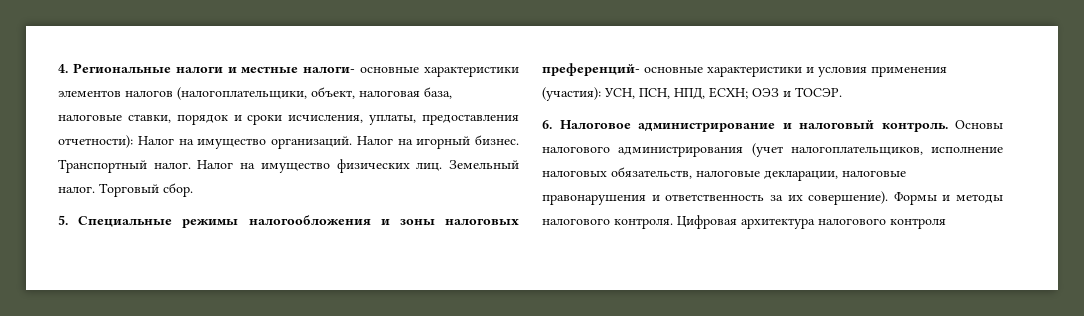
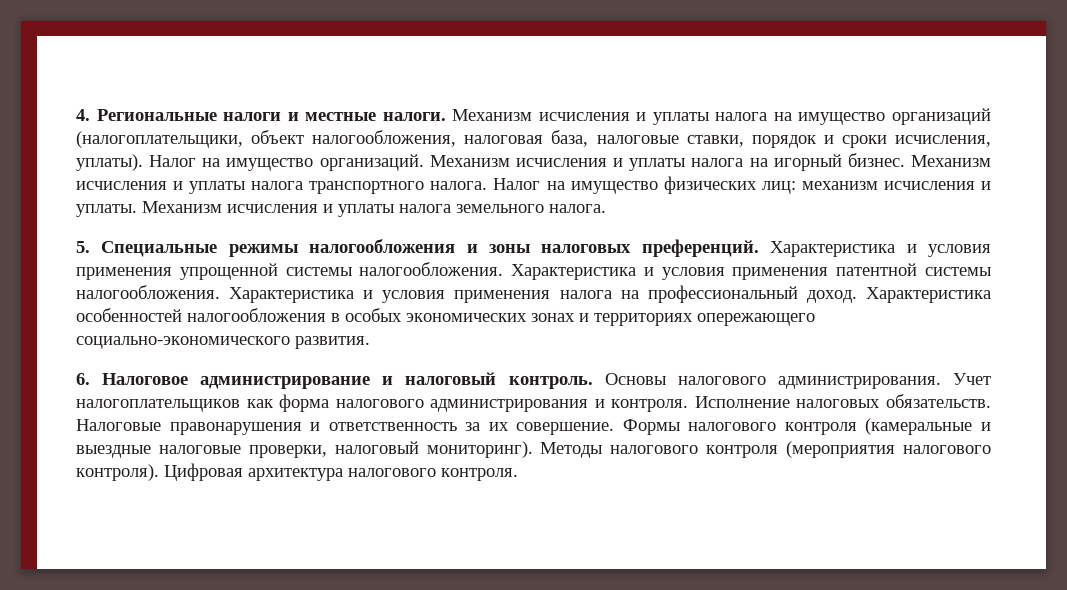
[303,66,519,77] [58,87,355,100] налоги- основные характеристики элементов налогов (налогоплательщики, объект, -> [382,108,992,125] [76,130,457,148] налоги. Механизм исчисления и уплаты налога на имущество организаций (налогоплательщики, объект налогообложения,
[369,114,519,125] [58,135,133,148] уплаты, предоставления отчетности): -> [76,154,143,171] уплаты).
[356,135,519,149] [58,159,519,173] [58,183,193,197] Налог на игорный бизнес. Транспортный налог. Налог на имущество физических лиц. Земельный налог. Торговый сбор. -> [429,153,992,171] [76,176,992,194] [76,201,606,217] Механизм исчисления и уплаты налога на игорный бизнес. Механизм исчисления и уплаты налога транспортного налога. Налог на имущество физических лиц: механизм исчисления и уплаты. Механизм исчисления и уплаты налога земельного налога.
[542,63,947,77] [542,87,842,101] преференций- основные характеристики и условия применения (участия): УСН, ПСН, НПД, ЕСХН; ОЭЗ и ТОСЭР. -> [641,239,991,257] [76,262,992,280] [76,285,991,303] [76,308,815,326] [76,336,370,349] преференций. Характеристика и условия применения упрощенной системы налогообложения. Характеристика и условия применения патентной системы налогообложения. Характеристика и условия применения налога на профессиональный доход. Характеристика особенностей налогообложения в особых экономических зонах и территориях опережающего социально-экономического развития.
[618,143,1003,157] [542,167,906,181] администрирования (учет налогоплательщиков, исполнение налоговых обязательств, налоговые декларации, налоговые -> [777,373,991,389] [76,394,991,412] [76,419,161,431] администрирования. Учет налогоплательщиков как форма налогового администрирования и контроля. Исполнение налоговых обязательств. Налоговые
[808,191,1003,205] [542,218,673,229] совершение). Формы и методы налогового контроля. -> [516,418,991,435] [76,441,992,458] [76,464,159,481] совершение. Формы налогового контроля (камеральные и выездные налоговые проверки, налоговый мониторинг). Методы налогового контроля (мероприятия налогового контроля).
[890,218,946,229] контроля -> [441,468,518,481] контроля.

